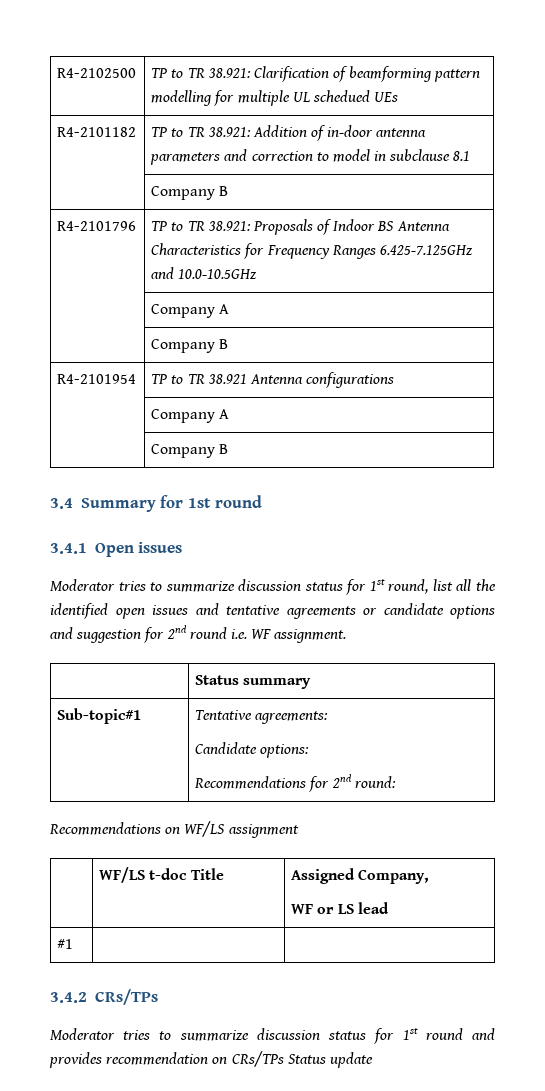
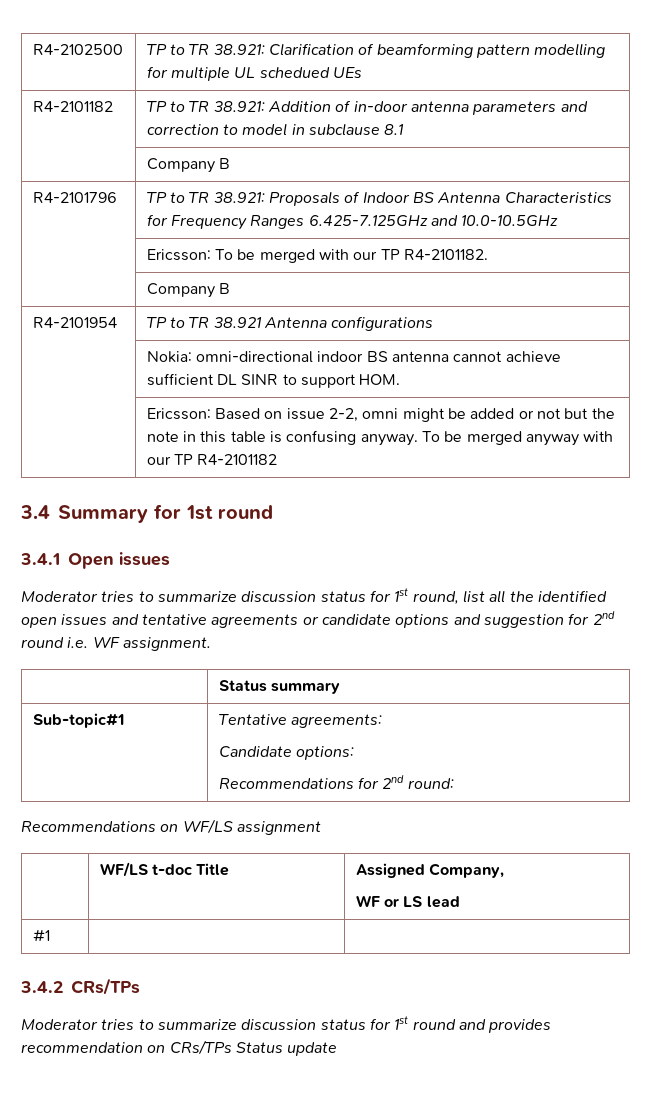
[151,304,230,318] Company A -> [146,249,489,263] Ericsson: To be merged with our TP R4-2101182.
[151,409,230,423] [151,444,229,458] Company A // | Company B -> [146,351,561,363] [146,373,401,388] [146,408,615,422] [146,430,614,446] [146,454,278,465] Nokia: omni-directional indoor BS antenna cannot achieve sufficient DL SINR to support HOM. // | Ericsson: Based on issue 2-2, omni might be added or not but the note in this table is confusing anyway. To be merged anyway with our TP R4-2101182

